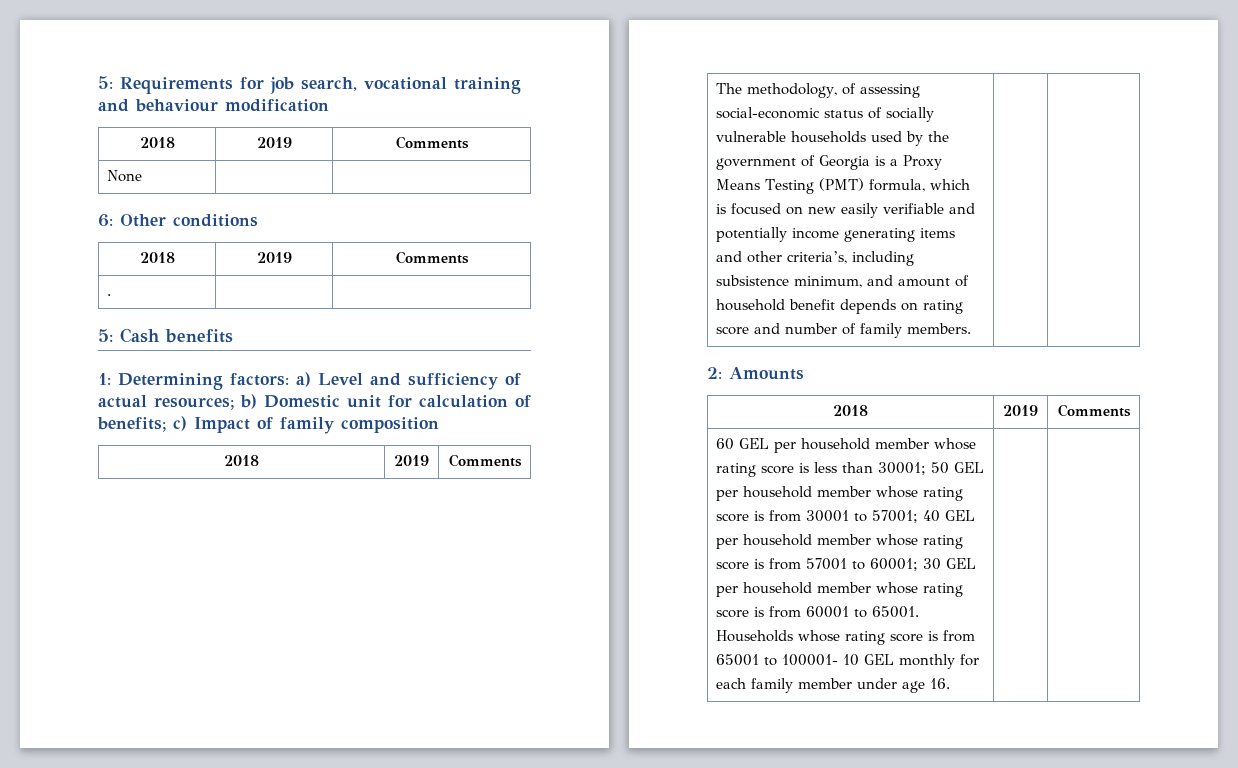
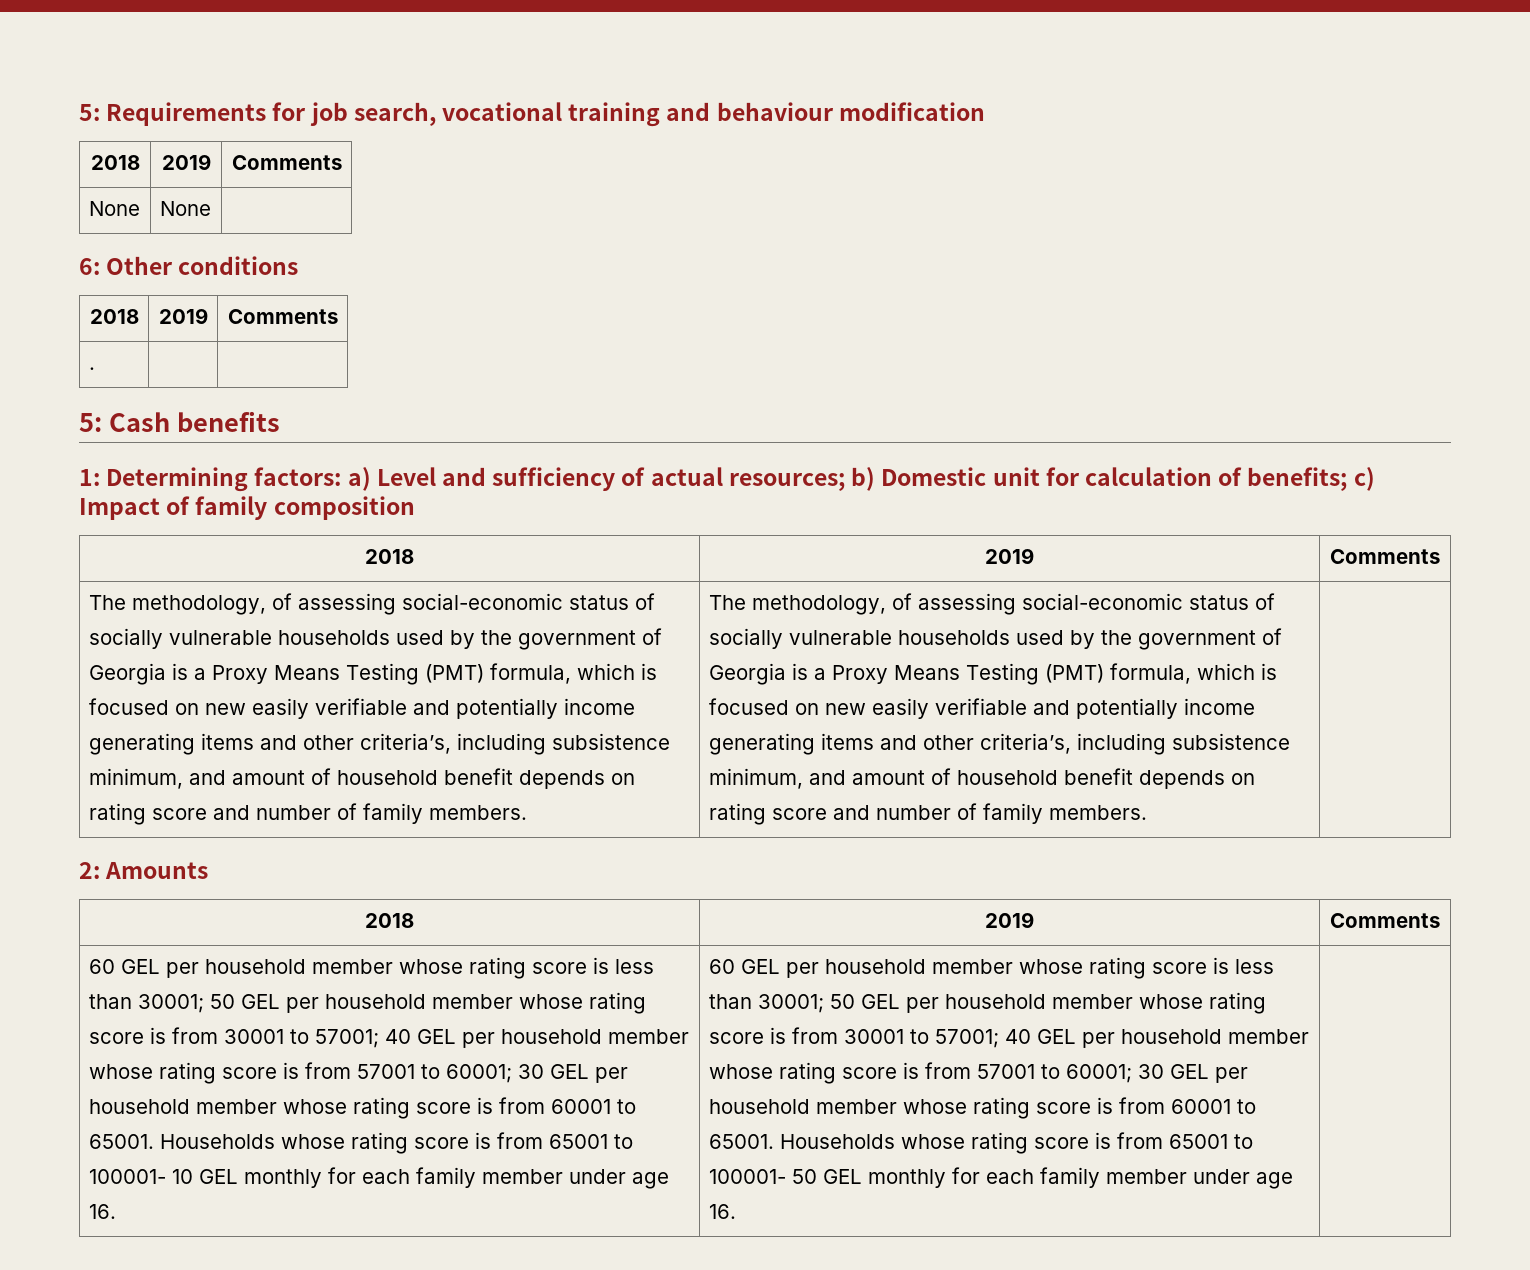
(143, 176) | -> [159,201,211,216] | None
(972, 328) none -> [708,593,1275,615] [708,628,1282,650] [708,663,1277,685] [708,698,1255,719] [708,733,1290,755] [708,768,1255,789] [708,803,1147,825] The methodology, of assessing social-economic status of socially vulnerable households used by the government of Georgia is a Proxy Means Testing (PMT) formula, which is focused on new easily verifiable and potentially income generating items and other criteria’s, including subsistence minimum, and amount of household benefit depends on rating score and number of family members.
(951, 683) none -> [708,957,1274,979] [708,992,1266,1014] [708,1027,1309,1048] [708,1062,1248,1084] [708,1097,1256,1119] [708,1132,1253,1154] [708,1167,1293,1189] [708,1204,736,1219] 60 GEL per household member whose rating score is less than 30001; 50 GEL per household member whose rating score is from 30001 to 57001; 40 GEL per household member whose rating score is from 57001 to 60001; 30 GEL per household member whose rating score is from 60001 to 65001. Households whose rating score is from 65001 to 100001- 50 GEL monthly for each family member under age 16.

